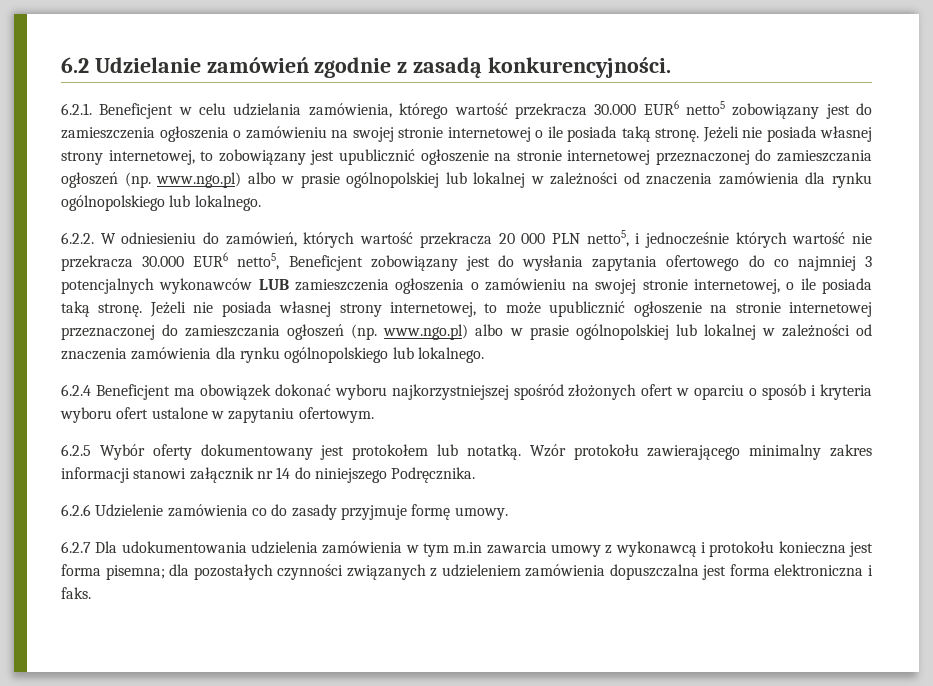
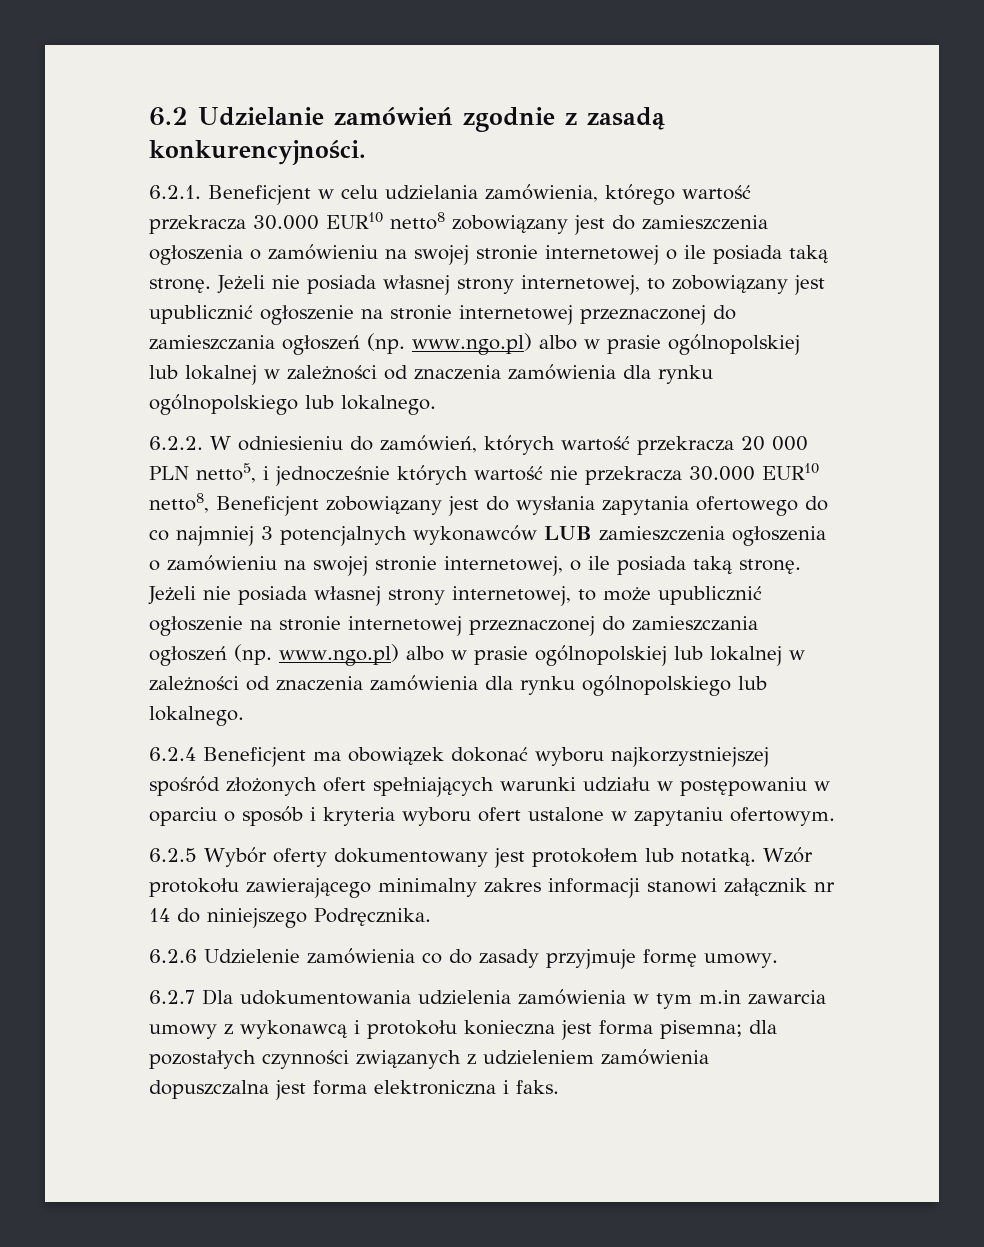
[643,100,725,115] EUR6 netto5 -> [326,212,445,230] EUR10 netto8
[193,252,280,270] EUR6 netto5, -> [762,463,819,480] [149,493,209,513] EUR10 netto8,
(674, 390) none -> [373,777,807,797] spełniających warunki udziału w postępowaniu

